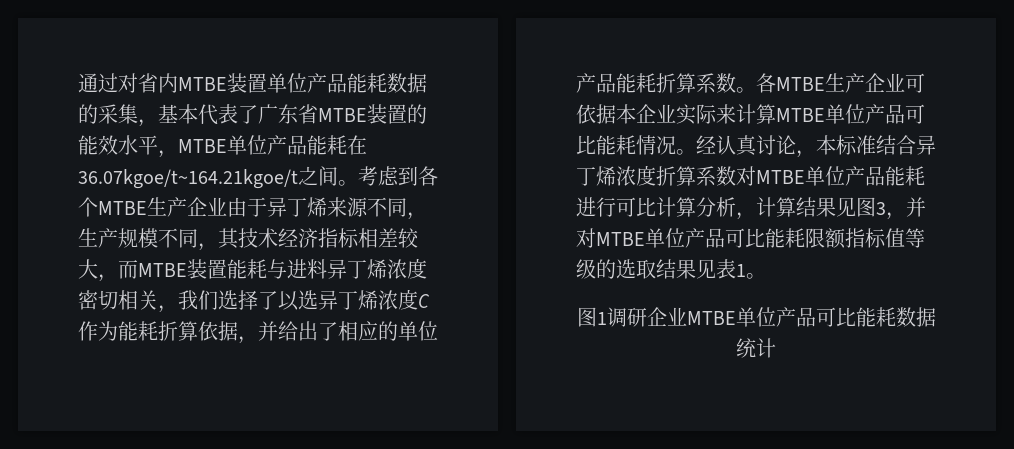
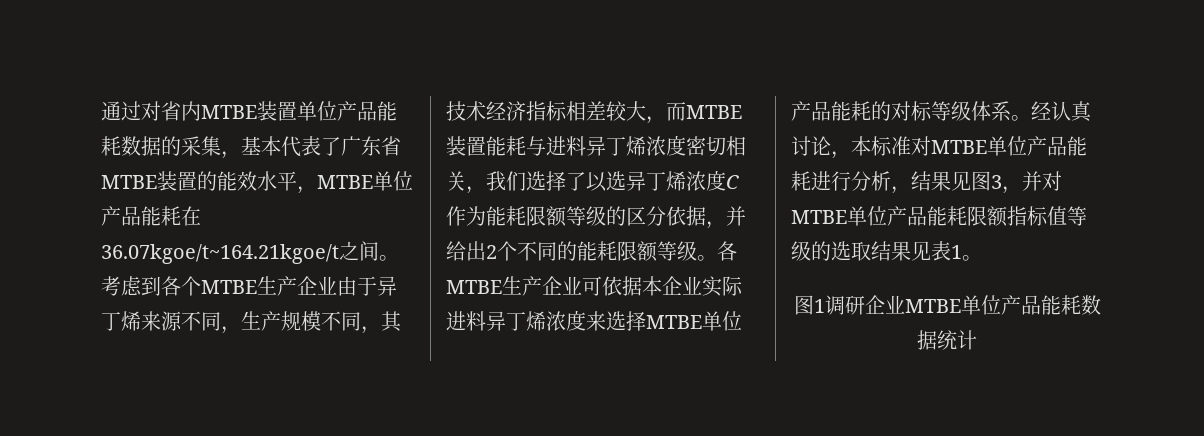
[158,321,438,344] [576,73,736,93] 折算依据，并给出了相应的单位产品能耗折算系数 -> [526,206,746,229] [446,241,697,262] 限额等级的区分依据，并给出2个不同的能耗限额等级
[716,104,925,124] [576,135,676,155] 来计算MTBE单位产品可比能耗情况 -> [446,310,742,331] [791,101,1011,121] 进料异丁烯浓度来选择MTBE单位产品能耗的对标等级体系
[876,135,936,155] [576,165,736,186] 结合异丁烯浓度折算系数 -> (911, 146) none
[616,197,796,220] 可比计算分析，计算 -> [851,171,911,194] 分析，
[725,228,765,248] 可比 -> (927, 216) none
[815,307,856,327] 可比 -> (1041, 305) none

